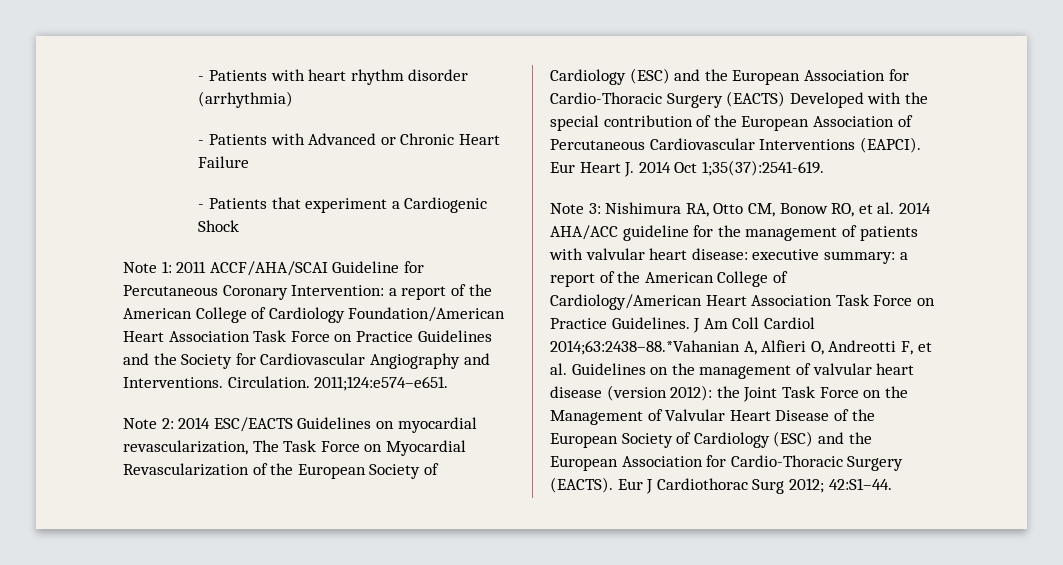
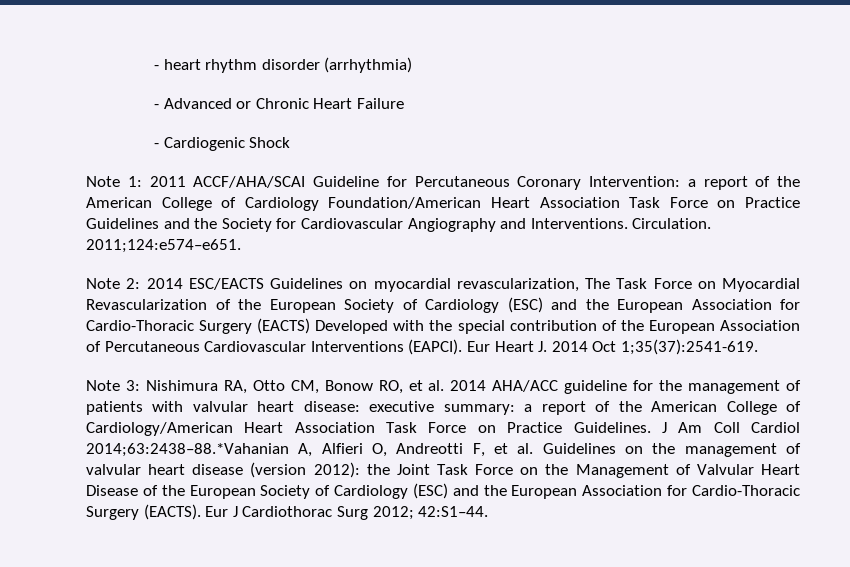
[198,69,305,81] - Patients with -> [154,65,160,70] -
[209,133,305,145] Patients with -> (160, 106) none
[209,197,400,213] Patients that experiment a -> (160, 145) none

